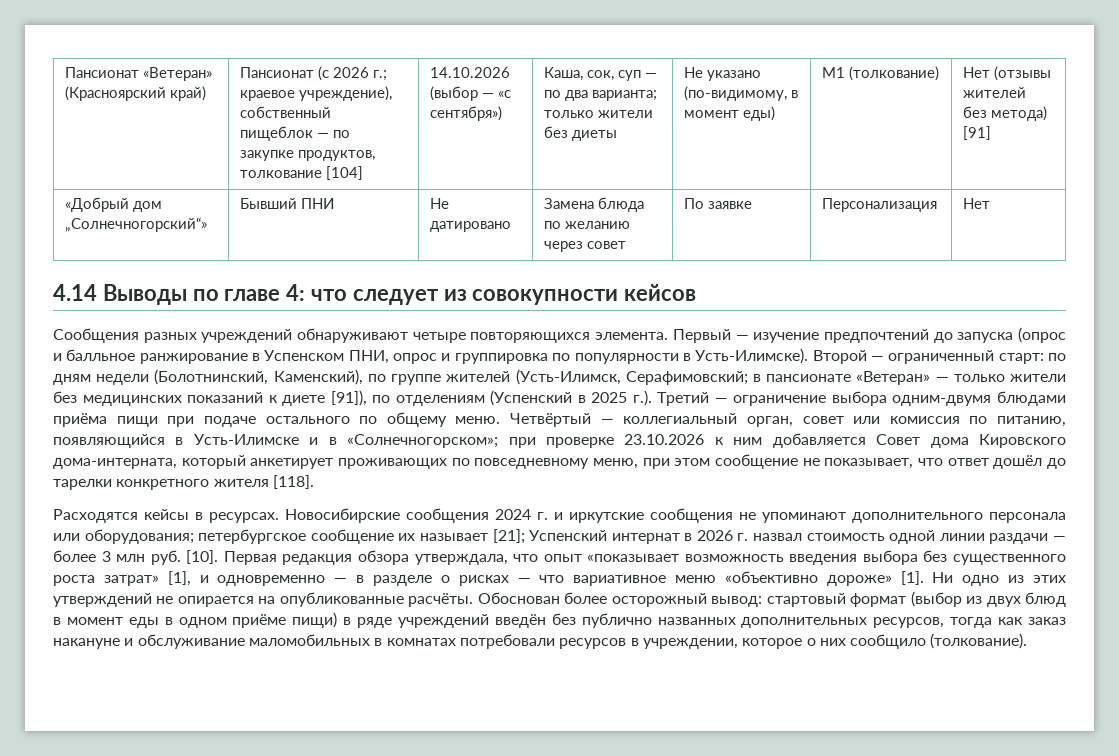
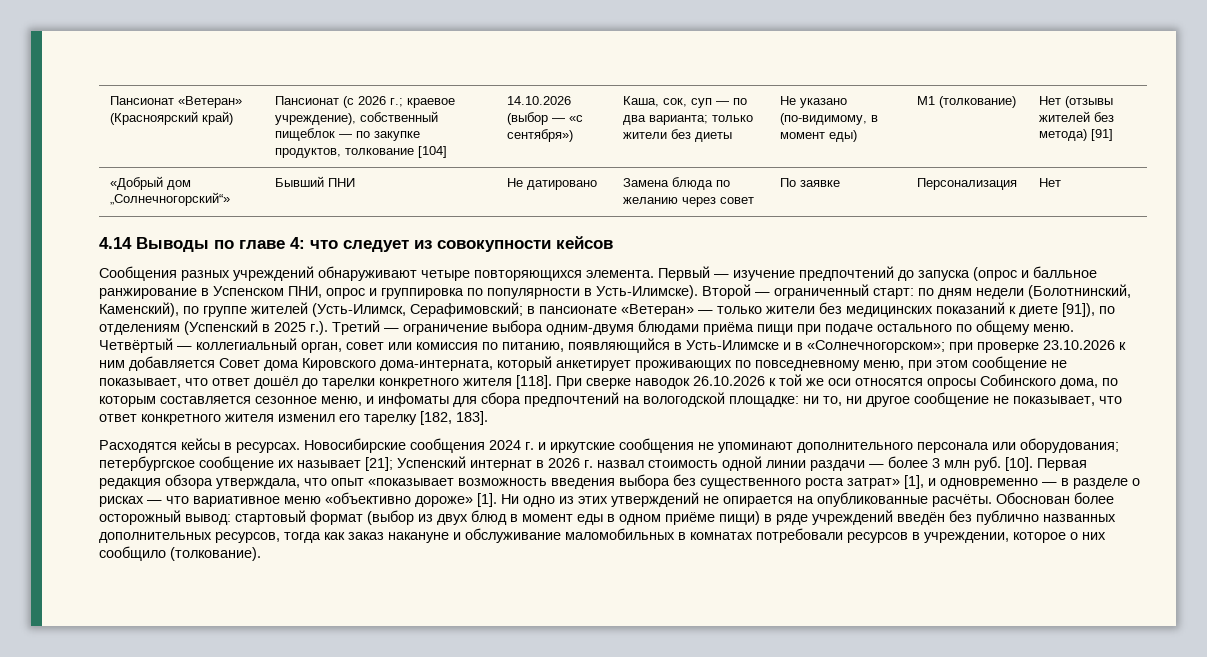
(314, 482) none -> [556,374,1118,389] [99,392,1122,407] [99,411,488,425] При сверке наводок 26.10.2026 к той же оси относятся опросы Собинского дома, по которым составляется сезонное меню, и инфоматы для сбора предпочтений на вологодской площадке: ни то, ни другое сообщение не показывает, что ответ конкретного жителя изменил его тарелку [182, 183].

